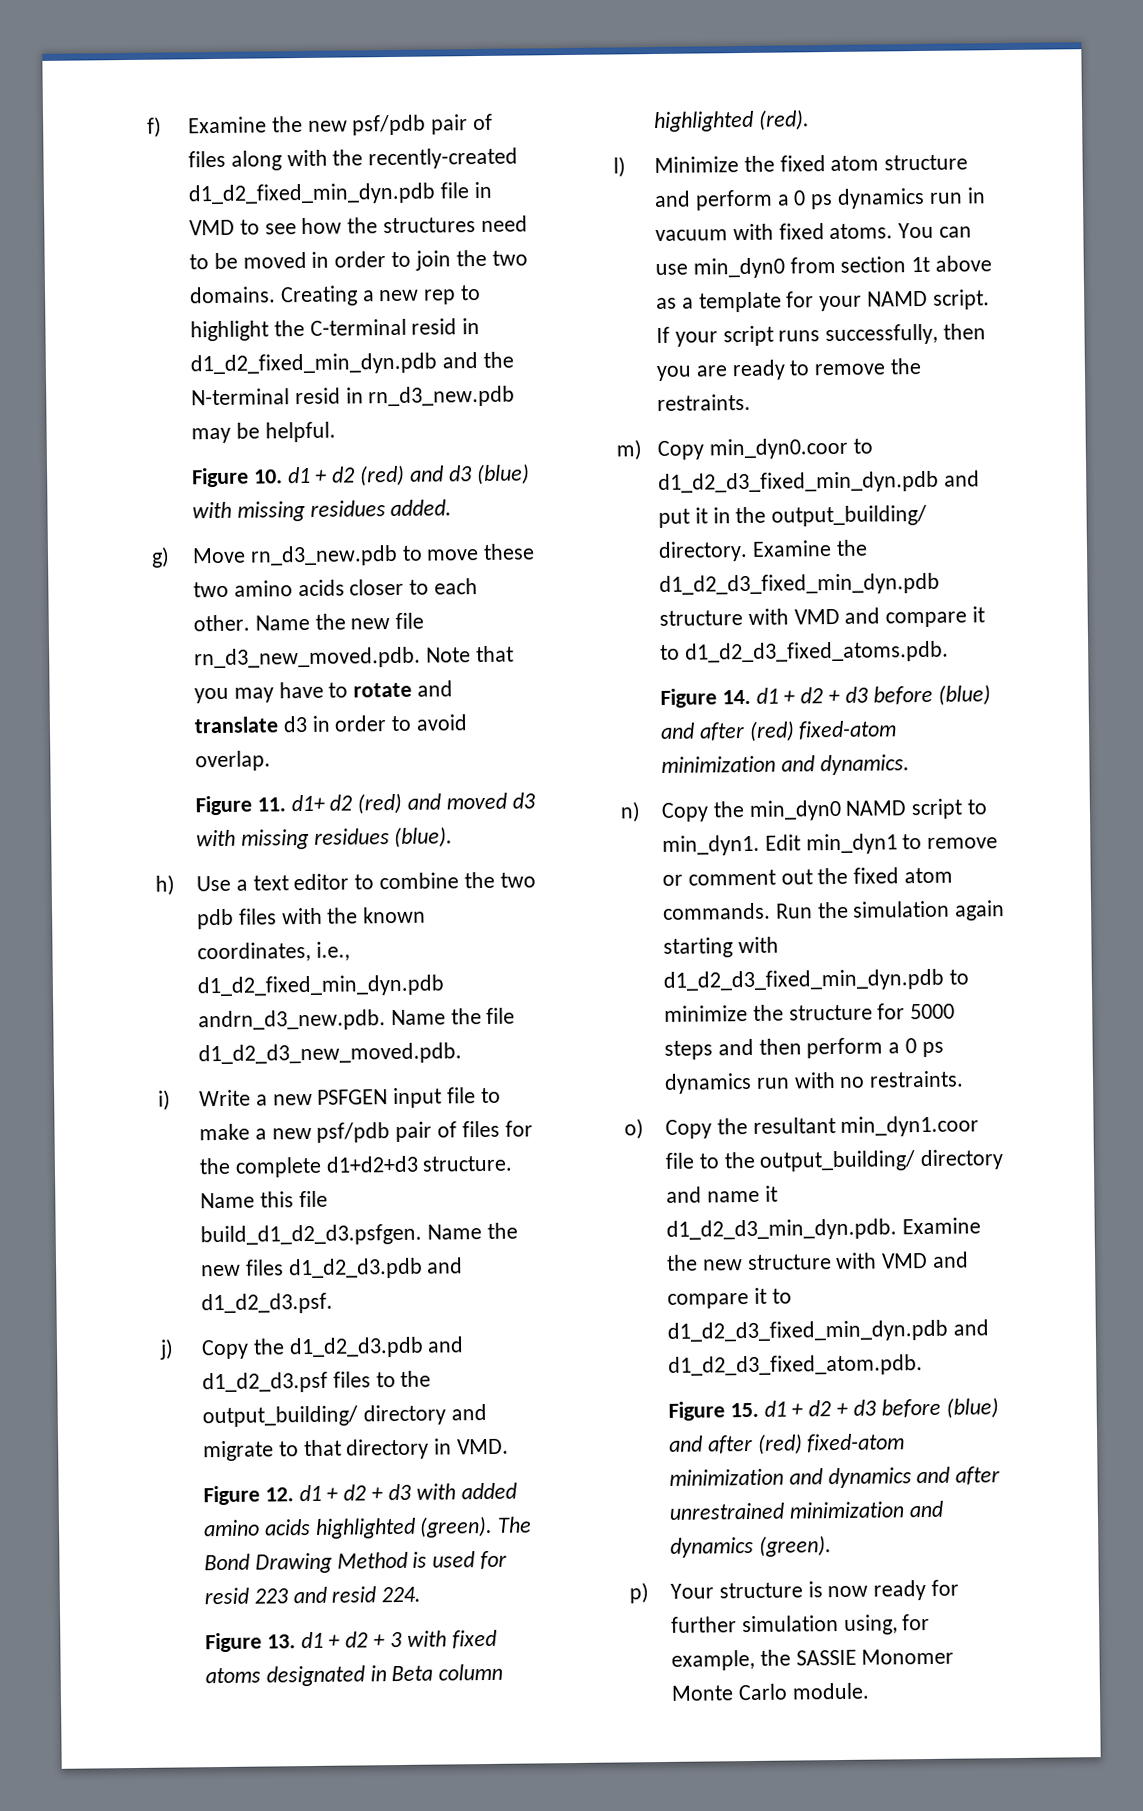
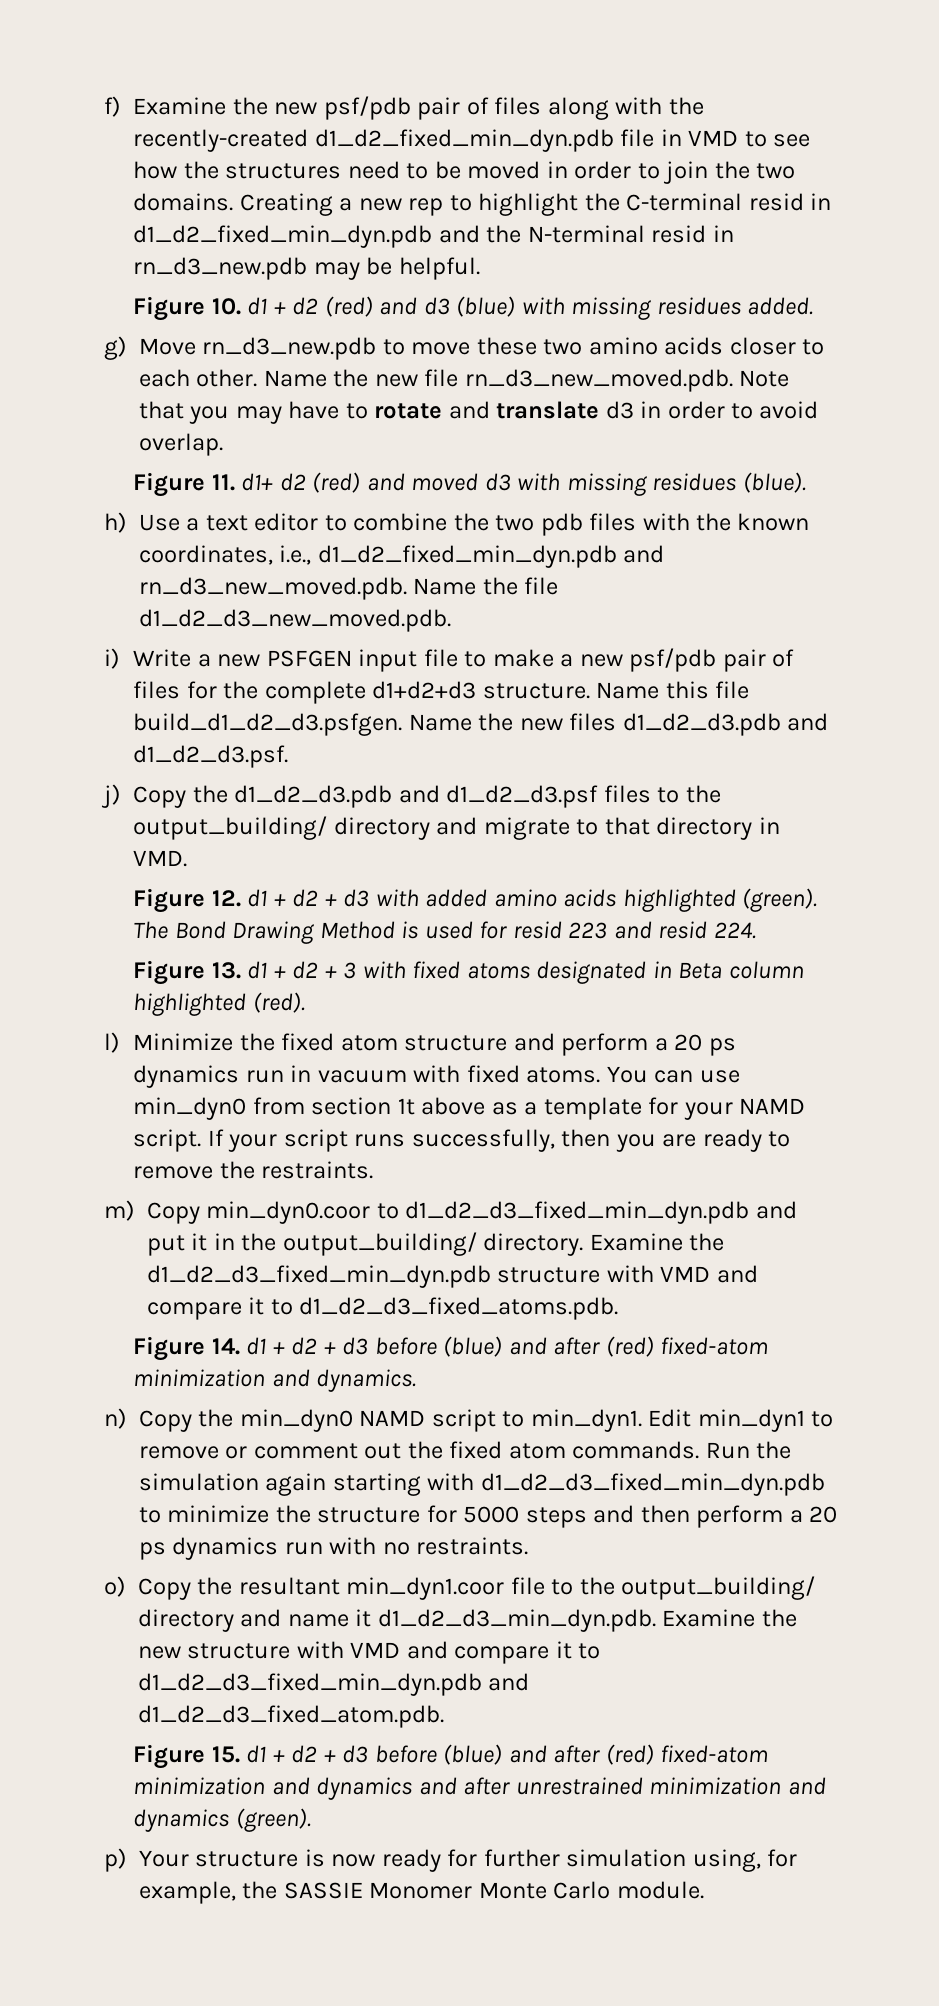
[198,1009,387,1032] andrn_d3_new.pdb. -> [623,545,665,563] [138,577,407,600] and rn_d3_new_moved.pdb.
[793,190,807,206] 0 -> [674,1034,703,1051] 20
[905,1038,918,1054] 0 -> [809,1506,838,1523] 20

